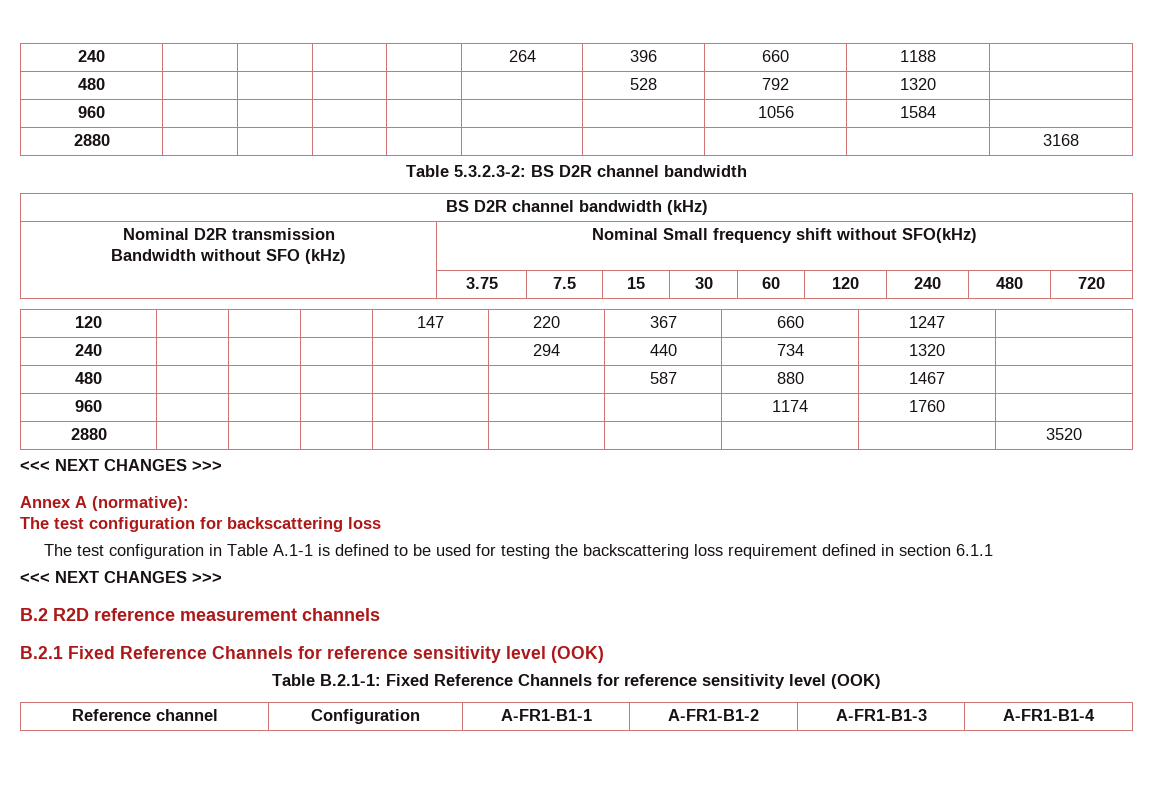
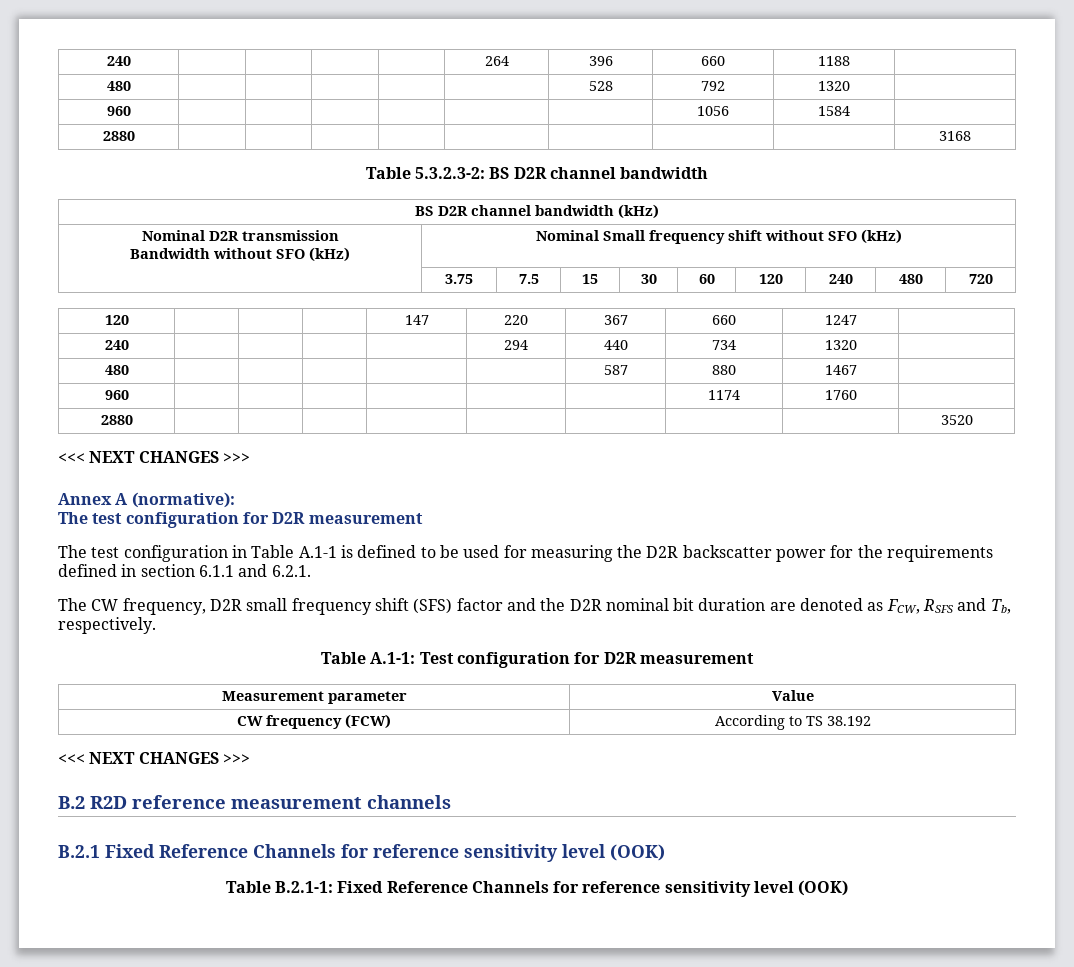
[902,228,977,243] SFO(kHz) -> [827,229,902,244] SFO (kHz)
[227,517,381,532] backscattering loss -> [272,512,423,524] D2R measurement
[501,544,994,559] testing the backscattering loss requirement defined in section 6.1.1 -> [530,545,994,562] [58,564,311,577] [58,598,1011,615] [58,617,156,634] [321,652,754,668] [221,691,407,704] [771,690,814,701] [237,714,391,729] [714,715,871,730] measuring the D2R backscatter power for the requirements defined in section 6.1.1 and 6.2.1. // The CW frequency, D2R small frequency shift (SFS) factor and the D2R nominal bit duration are denoted as FCW, RSFS and Tb, respectively. // Table A.1-1: Test configuration for D2R measurement // Measurement parameter | Value // CW frequency (FCW) | According to TS 38.192
[71,709,218,721] [311,709,420,724] [500,709,592,721] [668,709,759,721] [835,709,927,721] [1003,709,1095,721] // Reference channel | Configuration | A-FR1-B1-1 | A-FR1-B1-2 | A-FR1-B1-3 | A-FR1-B1-4 -> (849, 888) none

